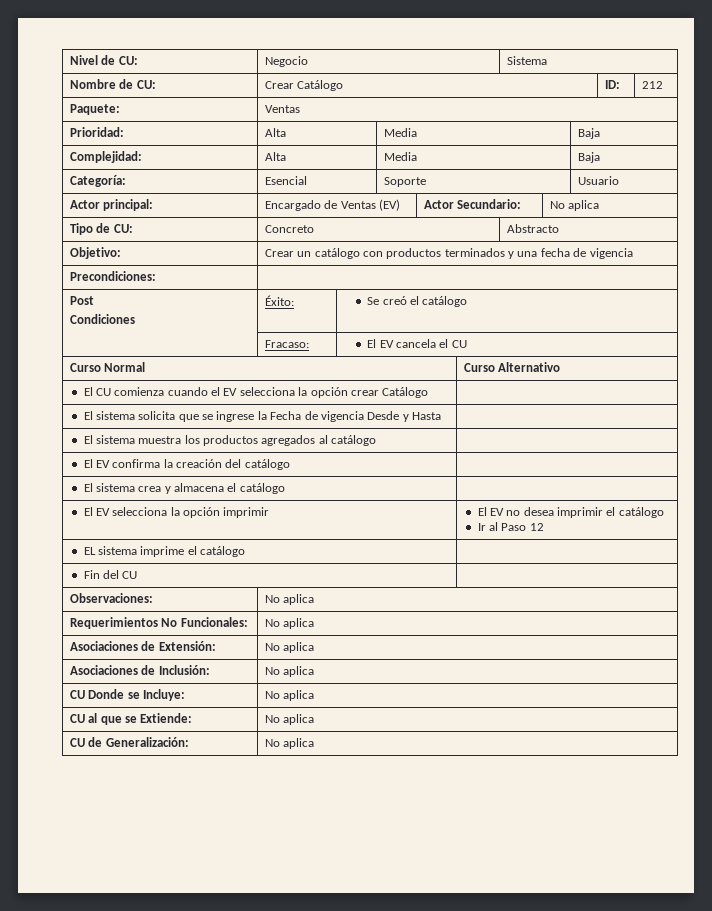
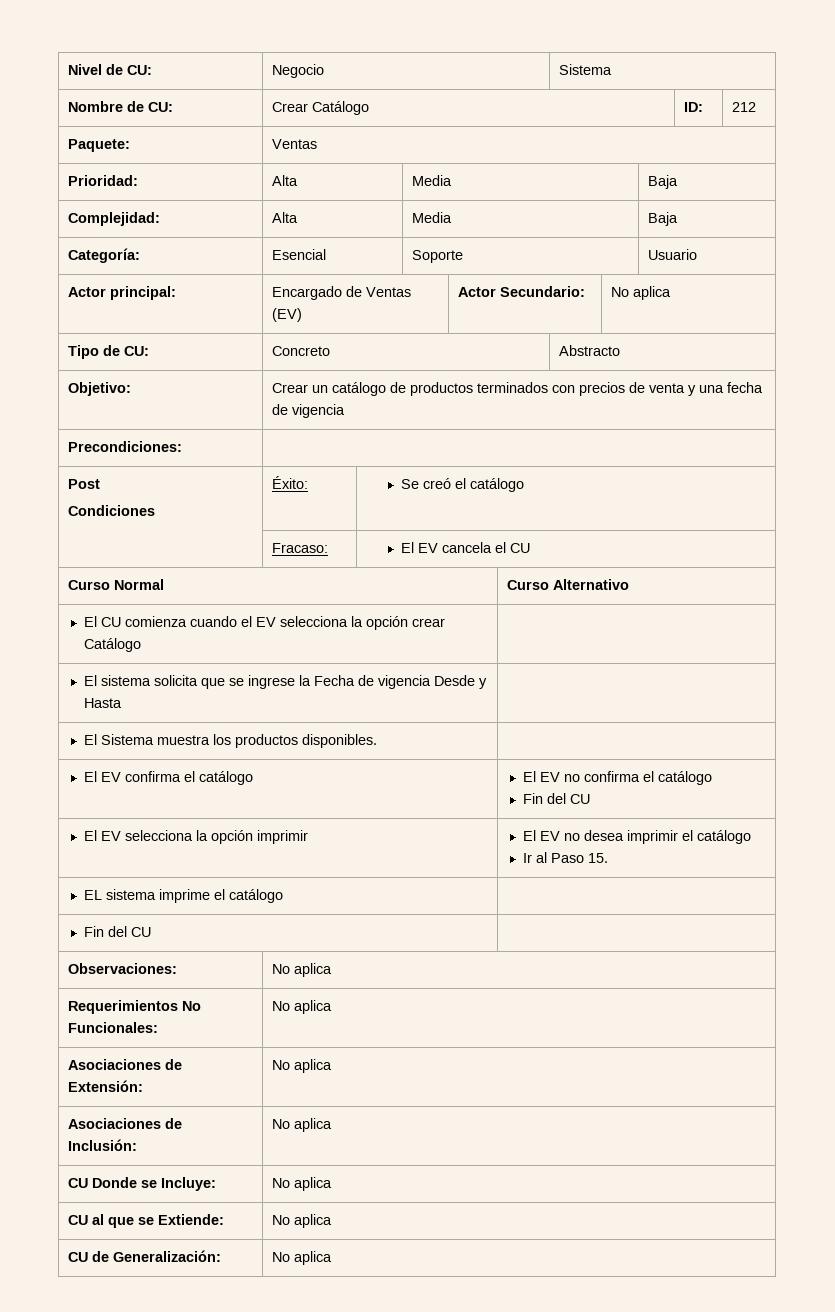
[362,251,383,257] con -> [390,382,407,393] de
(505, 252) none -> [552,382,686,396] con precios de venta
[95,435,135,444] sistema -> [101,734,155,745] Sistema
[261,435,377,446] agregados al catálogo -> [302,734,378,748] disponibles.
[163,459,290,470] [83,483,285,494] la creación del catálogo | // El sistema crea y almacena el catálogo | -> [184,771,254,785] [523,771,713,785] [523,793,591,804] el catálogo | El EV no confirma el catálogo // Fin del CU
[529,523,544,531] 12 -> [588,853,609,863] 15.

